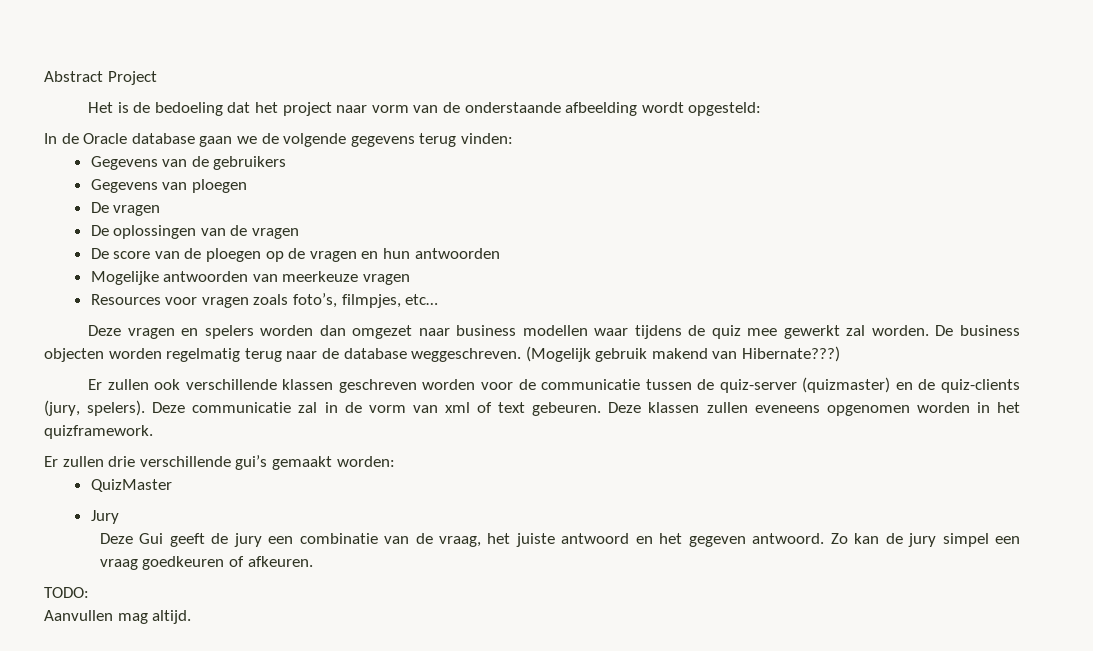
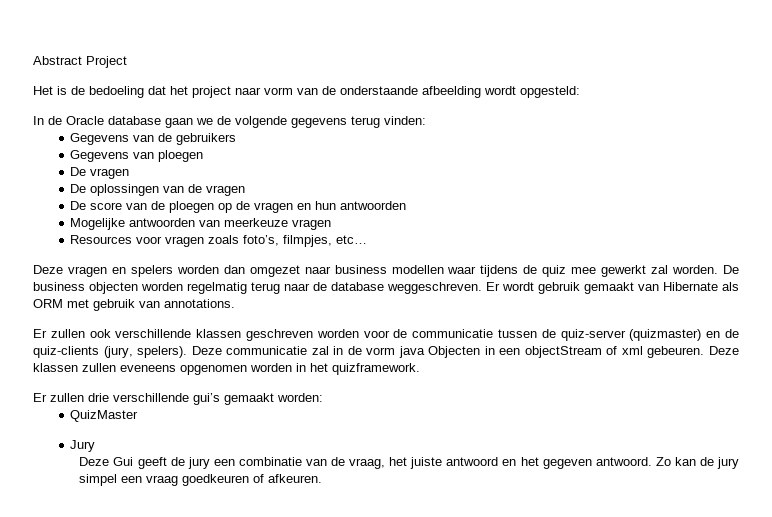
[525,346,841,362] (Mogelijk gebruik makend van Hibernate???) -> [486,282,739,294] [33,299,235,311] Er wordt gebruik gemaakt van Hibernate als ORM met gebruik van annotations.
[412,402,526,413] van xml of text -> [398,346,643,358] java Objecten in een objectStream of xml
[44,587,89,598] [44,610,192,624] // TODO: // Aanvullen mag altijd. -> (323, 478) none

